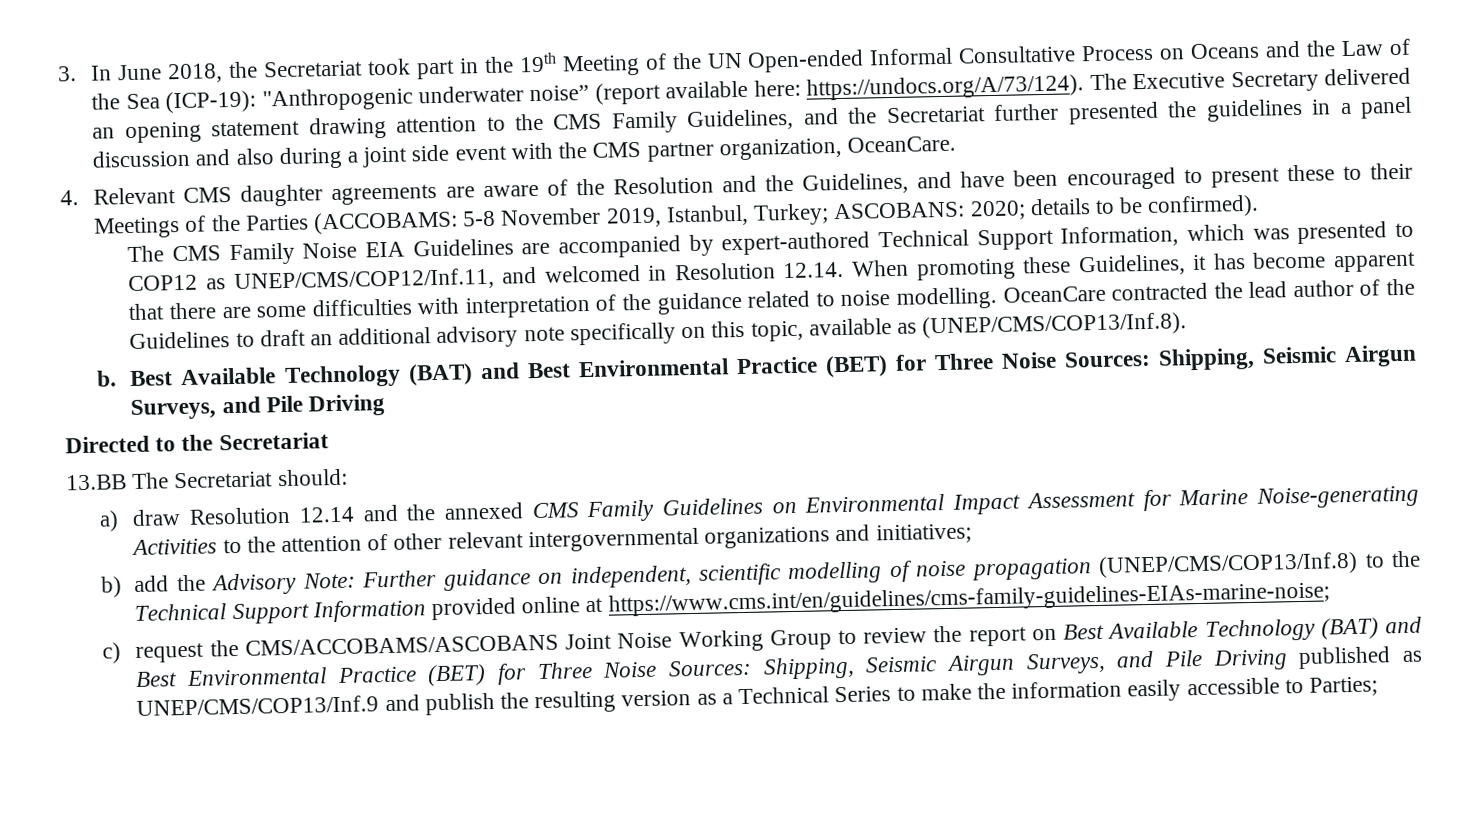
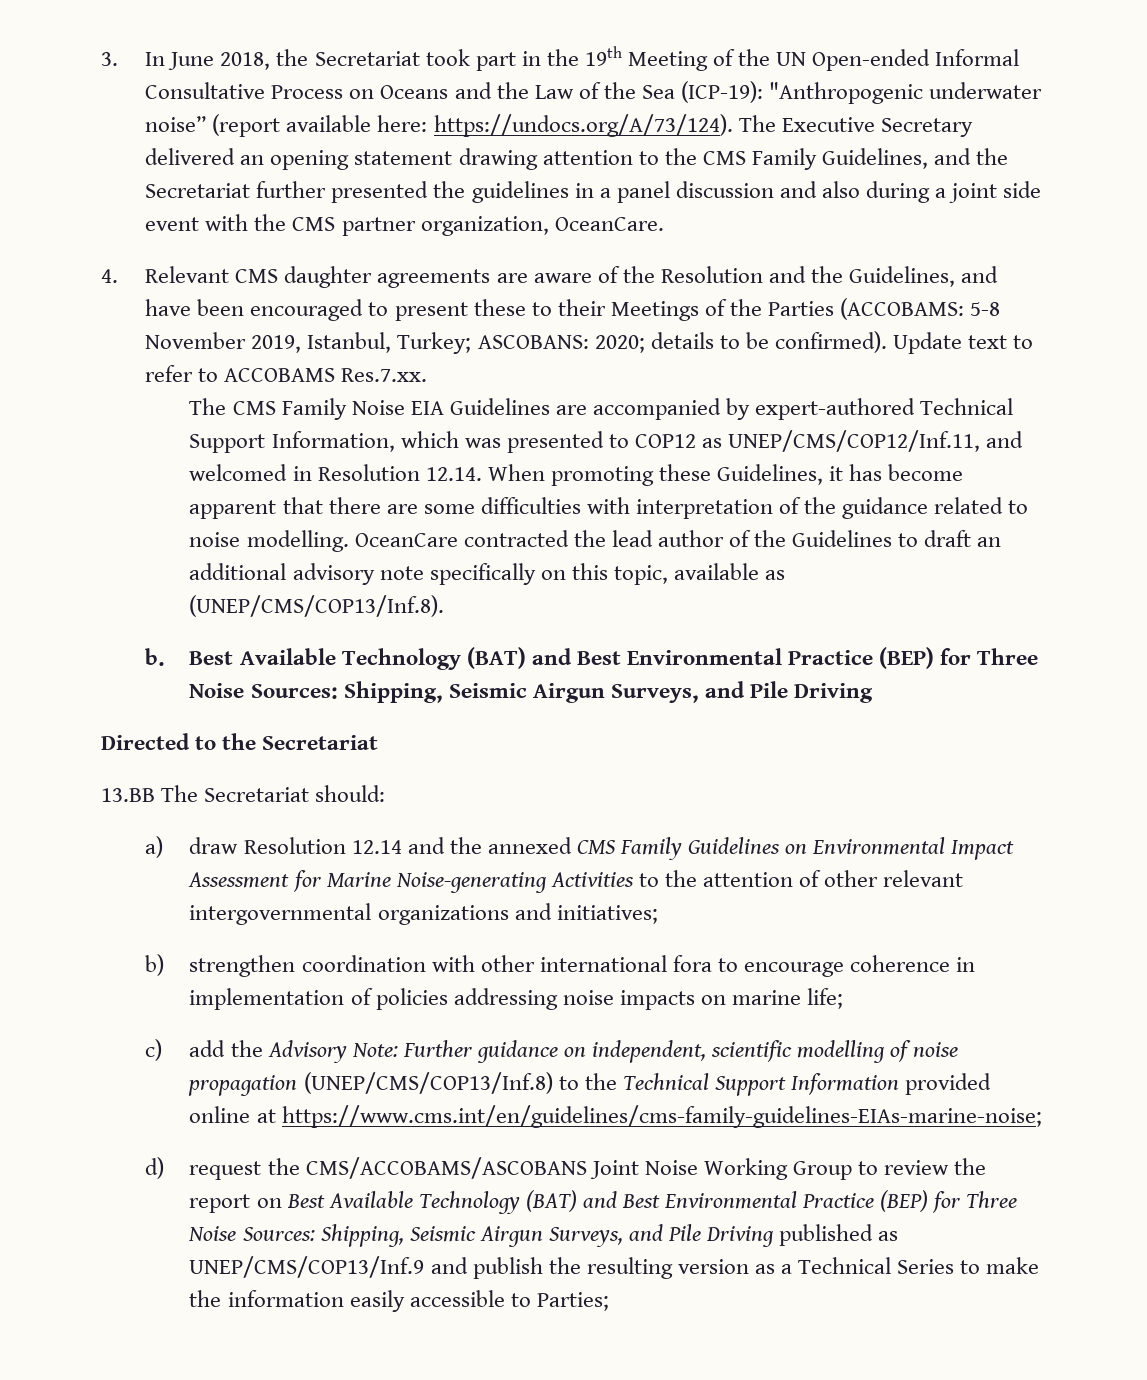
(1260, 206) none -> [892,332,1034,354] [145,365,428,382] Update text to refer to ACCOBAMS Res.7.xx.
[824,355,888,378] (BET) -> [879,647,935,669] (BEP)
(123, 587) none -> [189,955,976,977] [189,988,844,1010] [145,1039,163,1061] strengthen coordination with other international fora to encourage coherence in implementation of policies addressing noise impacts on marine life; // c)
[102,642,122,664] c) -> [145,1157,165,1179] d)
[427,664,487,687] (BET) -> [880,1190,929,1212] (BEP)

